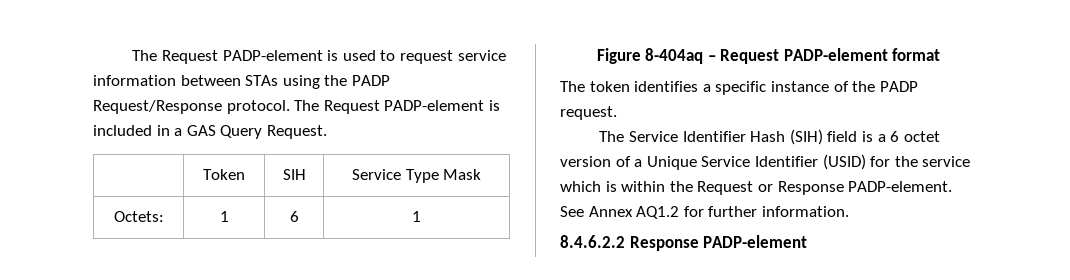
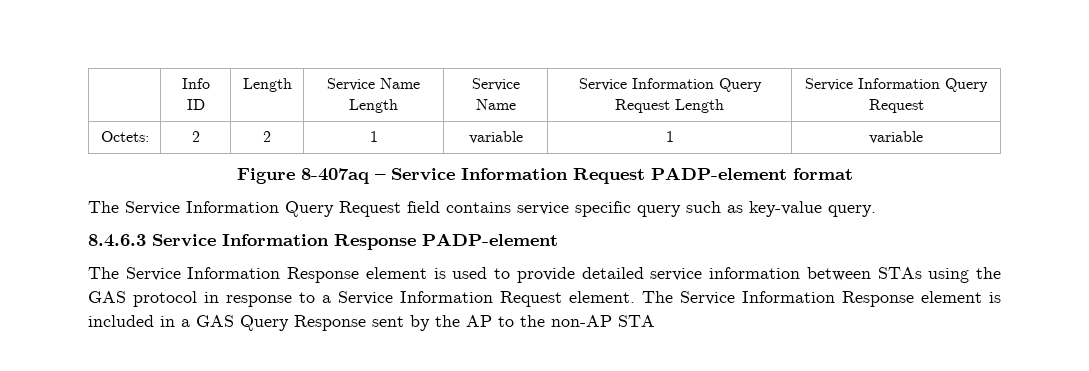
[132,50,323,64] The Request PADP-element -> [181,78,210,89] [186,99,205,110] [242,78,292,92] [327,78,420,91] [349,99,398,113] [471,78,520,91] [475,99,516,110] [578,78,762,92] [615,99,724,113] [805,78,988,92] [868,99,924,113] [100,131,149,142] [191,131,200,142] [263,131,271,142] [369,131,378,142] [468,131,523,144] [665,131,674,142] [869,131,923,144] [236,167,853,184] [88,201,876,217] [88,233,558,250] [88,267,427,283] | Info ID | Length | Service Name Length | Service Name | Service Information Query Request Length | Service Information Query Request // Octets: | 2 | 2 | 1 | variable | 1 | variable // Figure 8-407aq – Service Information Request PADP-element format // The Service Information Query Request field contains service specific query such as key-value query. // 8.4.6.3 Service Information Response PADP-element // The Service Information Response element
[399,50,453,64] request -> [516,267,644,283] provide detailed
[351,75,390,86] [93,100,485,114] PADP Request/Response protocol. The Request PADP-element -> [88,291,982,307] GAS protocol in response to a Service Information Request element. The Service Information Response element
[266,125,327,139] [203,169,245,180] [282,169,306,180] [351,169,482,183] [113,211,164,222] [219,211,229,222] [289,211,299,222] [412,211,421,222] [596,48,941,64] [560,81,918,95] [560,106,617,120] [599,129,940,145] [560,154,971,170] [560,181,953,195] [560,206,849,219] [560,235,808,251] Request. // | Token | SIH | Service Type Mask // Octets: | 1 | 6 | 1 // Figure 8-404aq – Request PADP-element format // The token identifies a specific instance of the PADP request. // The Service Identifier Hash (SIH) field is a 6 octet version of a Unique Service Identifier (USID) for the service which is within the Request or Response PADP-element. See Annex AQ1.2 for further information. // 8.4.6.2.2 Response PADP-element -> [294,315,655,331] Response sent by the AP to the non-AP STA

